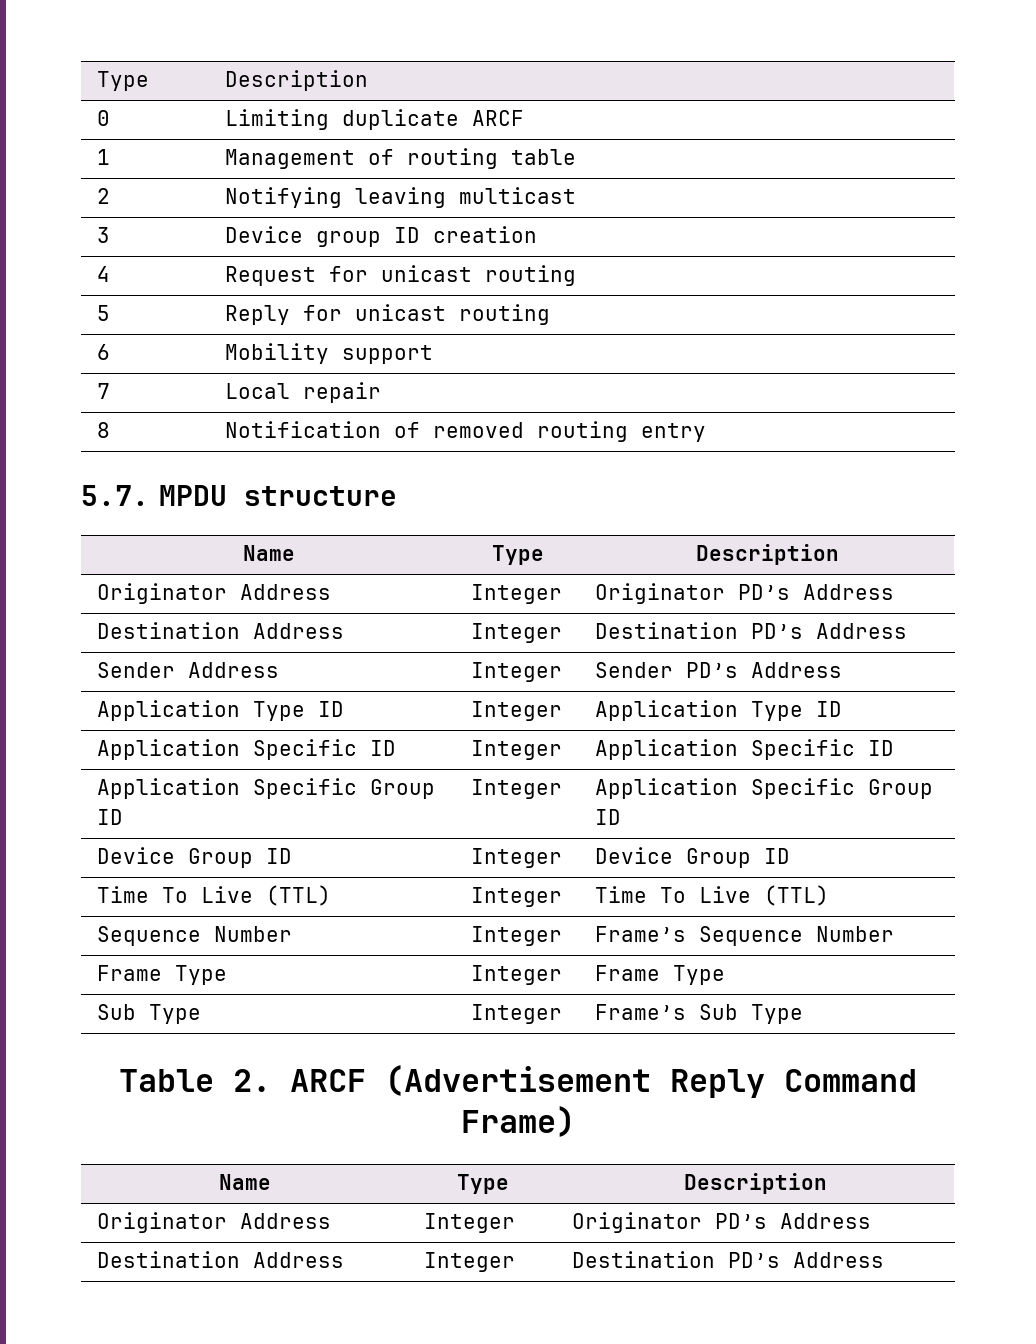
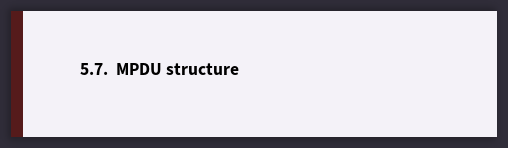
[96,71,149,91] [224,70,368,91] [96,110,110,126] [224,109,524,130] [96,149,110,165] [224,148,576,169] [96,188,110,204] [224,187,576,208] [96,227,110,243] [224,226,537,247] [96,266,110,282] [224,265,576,286] [96,305,110,321] [224,304,550,325] [96,344,110,360] [224,343,433,364] [96,383,110,399] [224,382,381,403] [96,422,110,438] [224,421,706,442] [81,485,398,506] [242,545,295,561] [491,545,544,565] [695,544,839,565] [96,583,331,604] [470,584,562,604] [594,583,894,604] [96,622,344,639] [470,623,562,643] [594,622,907,639] [96,662,279,678] [470,662,562,682] [594,662,842,678] [96,700,344,721] [470,701,562,721] [594,700,842,721] [96,739,396,760] [470,740,562,760] [594,739,894,760] [96,778,435,799] [96,809,123,825] [470,779,562,799] [594,778,933,799] [594,809,621,825] [96,847,292,868] [470,848,562,868] [594,847,790,868] [96,885,331,906] [470,887,562,907] [594,885,829,906] [96,926,292,946] [470,926,562,946] [594,926,894,946] [96,965,227,985] [470,965,562,985] [594,965,725,985] [96,1004,201,1024] [470,1004,562,1024] [594,1004,803,1024] [119,1065,917,1098] [461,1106,575,1137] [219,1174,271,1190] [456,1174,509,1194] [684,1173,827,1194] [96,1212,331,1233] [423,1213,515,1233] [571,1212,871,1233] [96,1251,344,1268] [423,1252,515,1272] [571,1251,884,1268] Type | Description // 0 | Limiting duplicate ARCF // 1 | Management of routing table // 2 | Notifying leaving multicast // 3 | Device group ID creation // 4 | Request for unicast routing // 5 | Reply for unicast routing // 6 | Mobility support // 7 | Local repair // 8 | Notification of removed routing entry // 5.7. MPDU structure // Name | Type | Description // Originator Address | Integer | Originator PD’s Address // Destination Address | Integer | Destination PD’s Address // Sender Address | Integer | Sender PD’s Address // Application Type ID | Integer | Application Type ID // Application Specific ID | Integer | Application Specific ID // Application Specific Group ID | Integer | Application Specific Group ID // Device Group ID | Integer | Device Group ID // Time To Live (TTL) | Integer | Time To Live (TTL) // Sequence Number | Integer | Frame’s Sequence Number // Frame Type | Integer | Frame Type // Sub Type | Integer | Frame’s Sub Type // Table 2. ARCF (Advertisement Reply Command Frame) // Name | Type | Description // Originator Address | Integer | Originator PD’s Address // Destination Address | Integer | Destination PD’s Address -> [80,63,240,75] 5.7. MPDU structure

